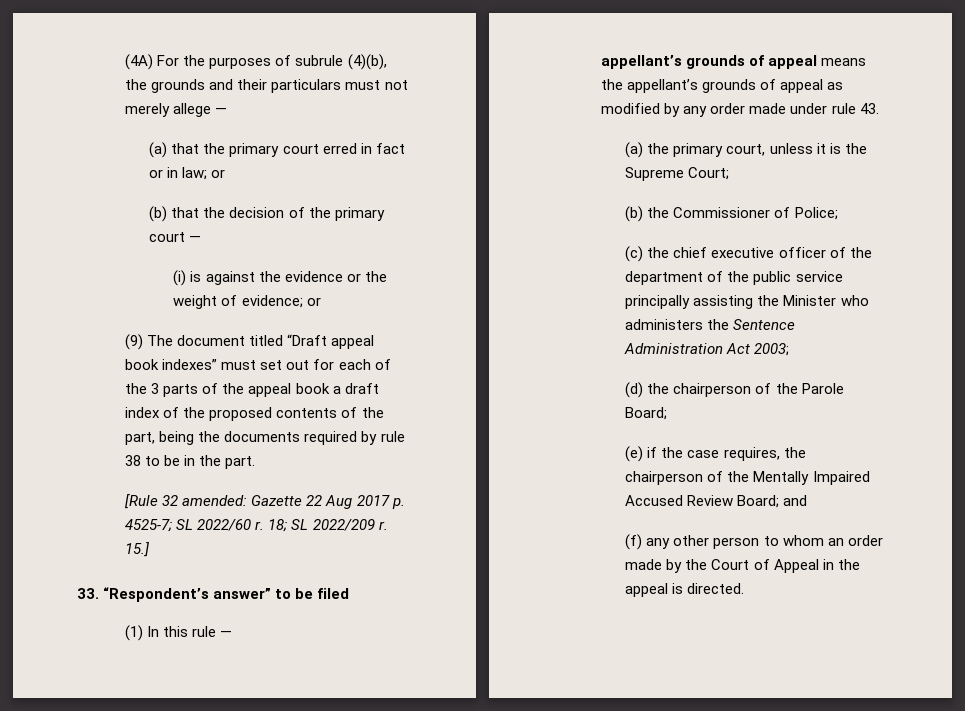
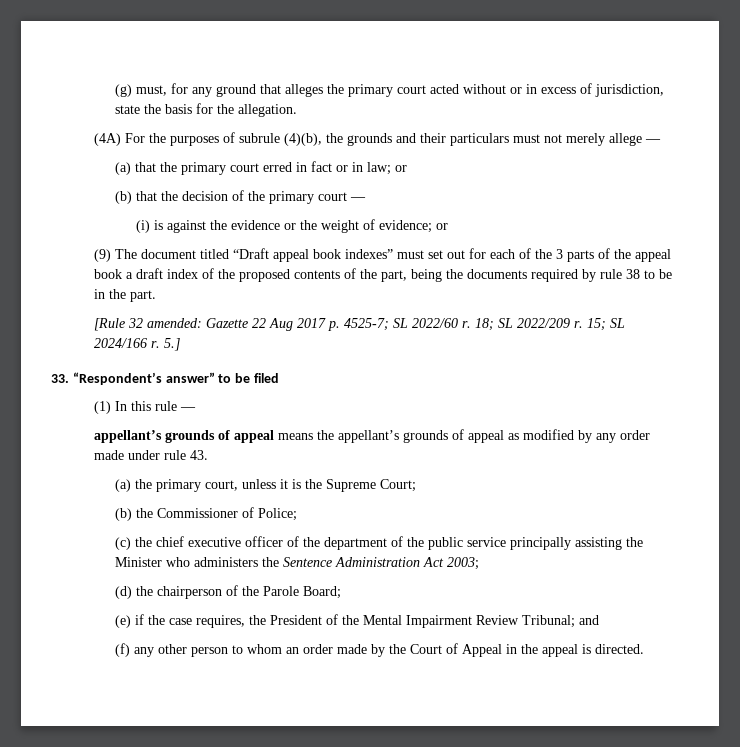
(125, 62) none -> [114,83,664,97] [114,103,297,117] (g) must, for any ground that alleges the primary court acted without or in excess of jurisdiction, state the basis for the allegation. //
[125,542,150,557] 15.] -> [586,318,625,331] [93,338,180,351] 15; SL 2024/166 r. 5.]
[625,471,870,485] [625,495,780,508] chairperson of the Mentally Impaired Accused Review Board; -> [269,614,575,628] President of the Mental Impairment Review Tribunal;

